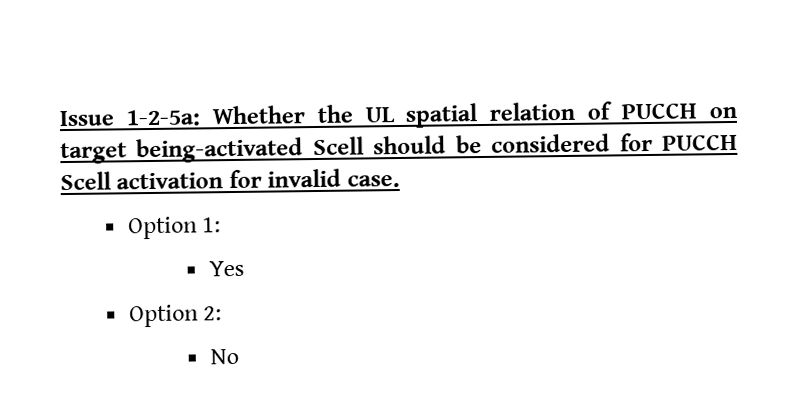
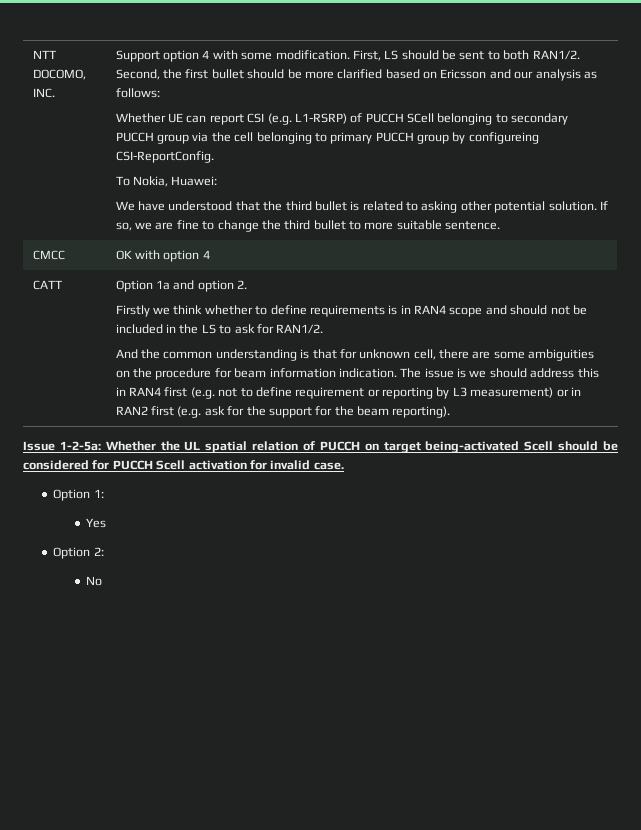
(59, 118) none -> [32,50,56,59] [32,69,86,80] [32,88,55,98] [115,50,580,62] [115,69,597,81] [115,88,160,98] [115,113,569,125] [115,132,539,144] [115,151,214,163] [115,176,218,187] [115,201,608,213] [115,220,501,232] [32,250,65,260] [115,250,210,262] [32,280,62,290] [115,280,248,292] [115,305,587,317] [115,324,324,334] [115,349,595,361] [115,368,599,380] [115,387,581,399] [115,406,451,418] NTT DOCOMO, INC. | Support option 4 with some modification. First, LS should be sent to both RAN1/2. Second, the first bullet should be more clarified based on Ericsson and our analysis as follows: // Whether UE can report CSI (e.g. L1-RSRP) of PUCCH SCell belonging to secondary PUCCH group via the cell belonging to primary PUCCH group by configureing CSI-ReportConfig. // To Nokia, Huawei: // We have understood that the third bullet is related to asking other potential solution. If so, we are fine to change the third bullet to more suitable sentence. // CMCC | OK with option 4 // CATT | Option 1a and option 2. // Firstly we think whether to define requirements is in RAN4 scope and should not be included in the LS to ask for RAN1/2. // And the common understanding is that for unknown cell, there are some ambiguities on the procedure for beam information indication. The issue is we should address this in RAN4 first (e.g. not to define requirement or reporting by L3 measurement) or in RAN2 first (e.g. ask for the support for the beam reporting). //

